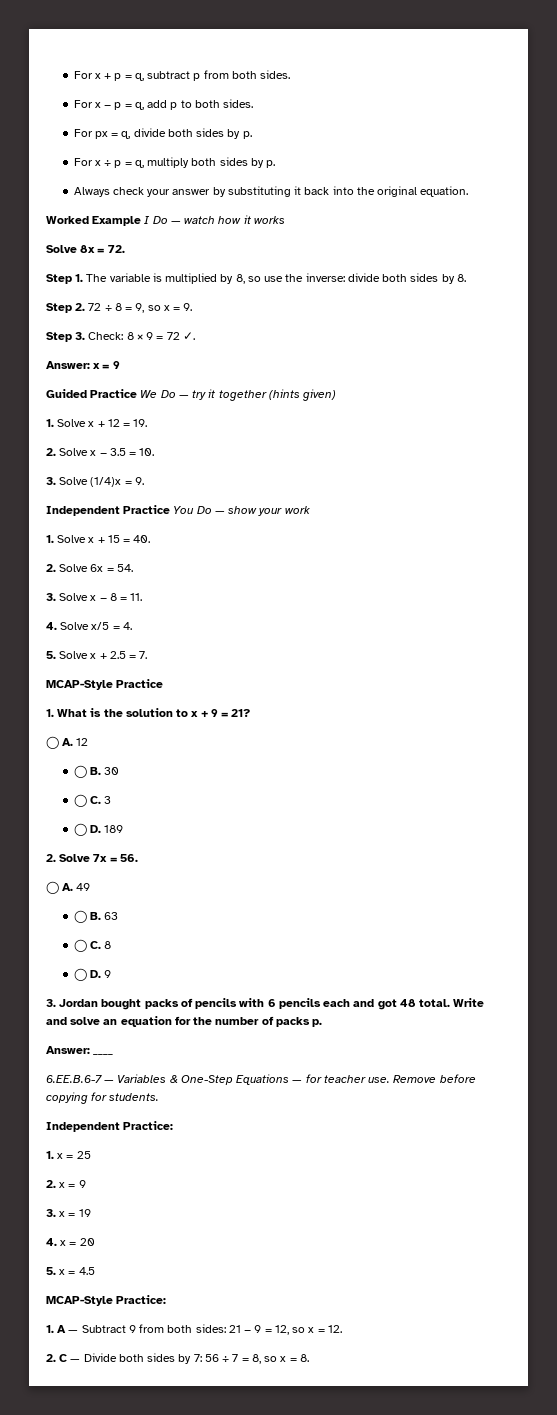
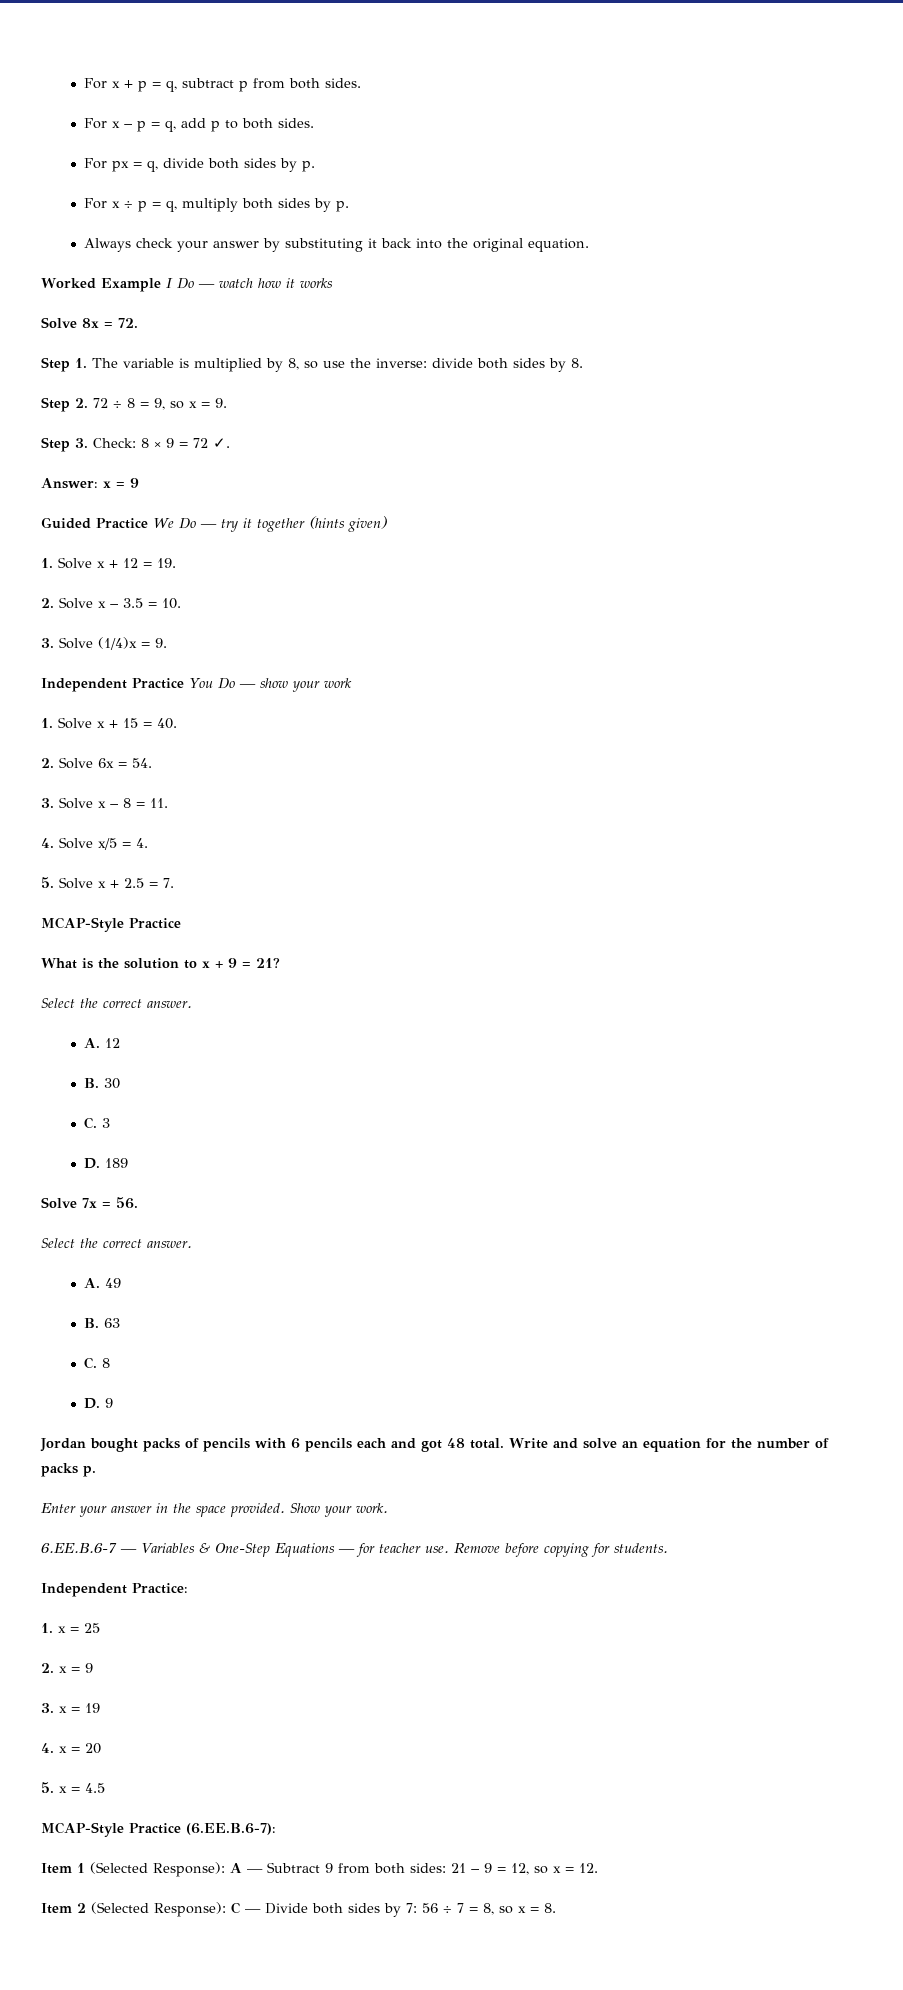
[46,709,54,717] 1. -> (181, 923) none
[46,736,59,749] ◯ -> [41,998,192,1008] Select the correct answer. //
[73,765,87,778] ◯ -> (120, 1043) none
[73,794,87,807] ◯ -> (120, 1083) none
[73,823,87,836] ◯ -> (110, 1123) none
[46,854,56,862] 2. -> (128, 1163) none
[46,881,59,894] ◯ -> [41,1238,192,1248] Select the correct answer. //
[73,910,87,923] ◯ -> (121, 1283) none
[73,939,87,952] ◯ -> (120, 1323) none
[73,968,87,981] ◯ -> (110, 1363) none
[46,999,56,1007] 3. -> (113, 1403) none
[46,1046,90,1054] [93,1054,114,1055] Answer: ____ -> [41,1503,388,1517] Enter your answer in the space provided. Show your work.
[116,1295,167,1304] [46,1325,54,1333] Practice: // 1. -> [129,1823,276,1835] [41,1862,225,1877] Practice (6.EE.B.6-7): // Item 1 (Selected Response):
[46,1354,56,1362] 2. -> [41,1902,226,1917] Item 2 (Selected Response):

